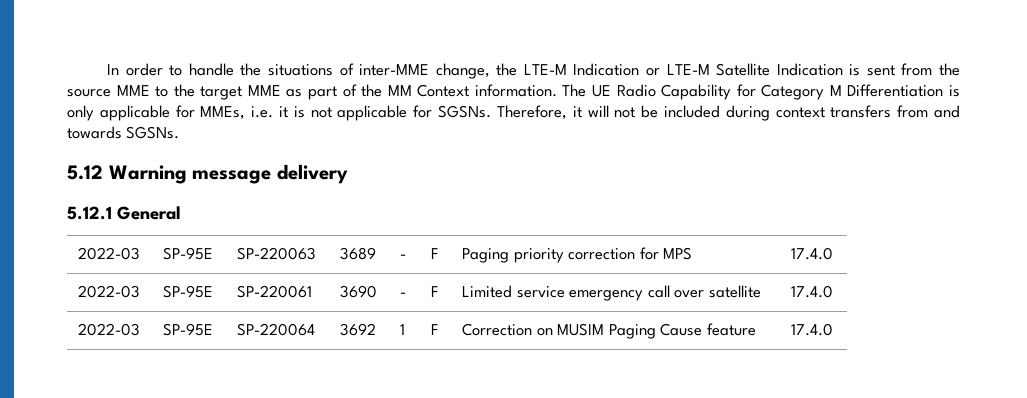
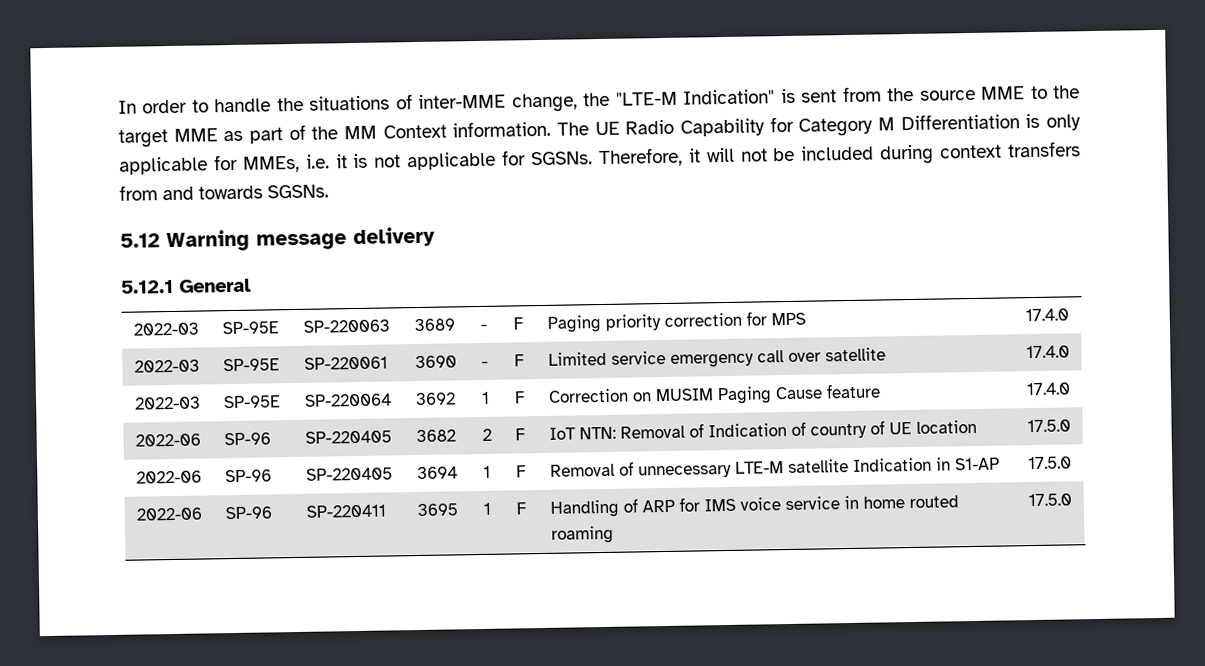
[523,63,843,76] LTE-M Indication or LTE-M Satellite Indication -> [615,89,776,106] "LTE-M Indication"
(834, 329) none -> [134,433,201,447] [223,432,271,446] [304,430,392,444] [415,429,456,443] [481,428,492,441] [514,428,525,441] [548,419,977,440] [1026,419,1071,433] [135,470,202,484] [224,469,272,483] [305,467,393,481] [416,466,458,480] [482,465,491,478] [515,465,526,478] [549,457,1000,479] [1027,456,1072,470] [135,507,202,521] [224,506,272,520] [305,504,386,518] [416,503,458,517] [482,502,491,515] [515,502,526,515] [549,495,959,518] [550,525,614,544] [1027,493,1072,507] // 2022-06 | SP-96 | SP-220405 | 3682 | 2 | F | IoT NTN: Removal of Indication of country of UE location | 17.5.0 // 2022-06 | SP-96 | SP-220405 | 3694 | 1 | F | Removal of unnecessary LTE-M satellite Indication in S1-AP | 17.5.0 // 2022-06 | SP-96 | SP-220411 | 3695 | 1 | F | Handling of ARP for IMS voice service in home routed roaming | 17.5.0

